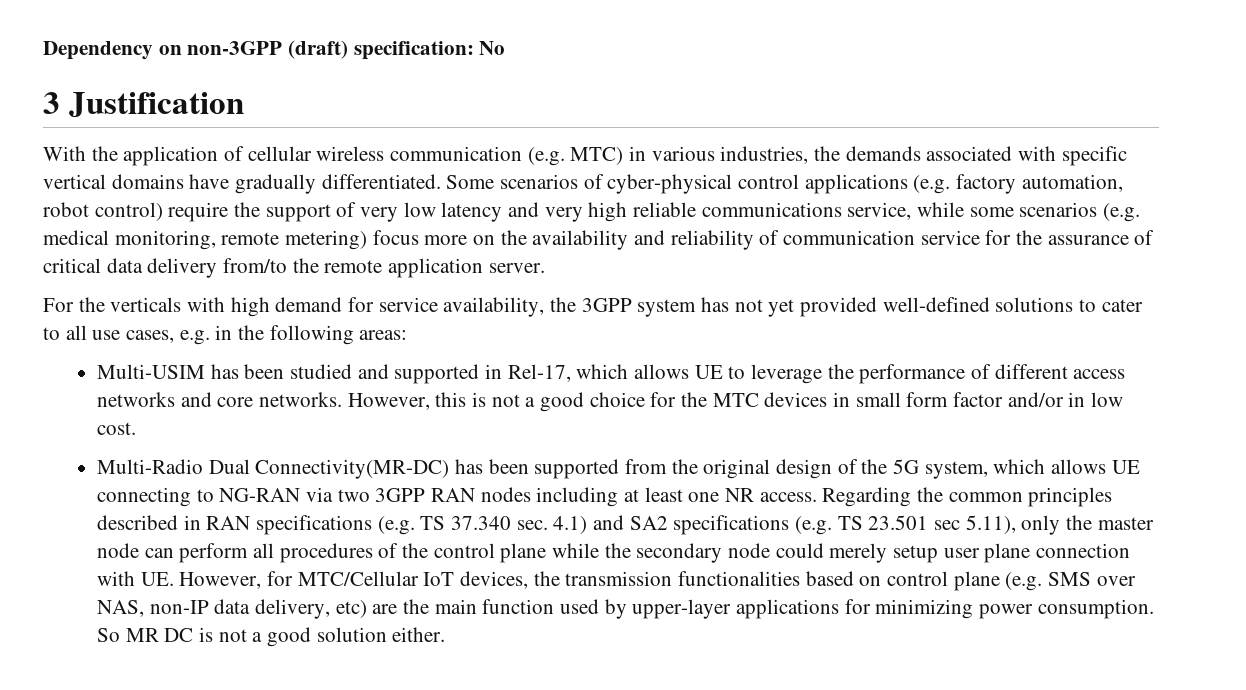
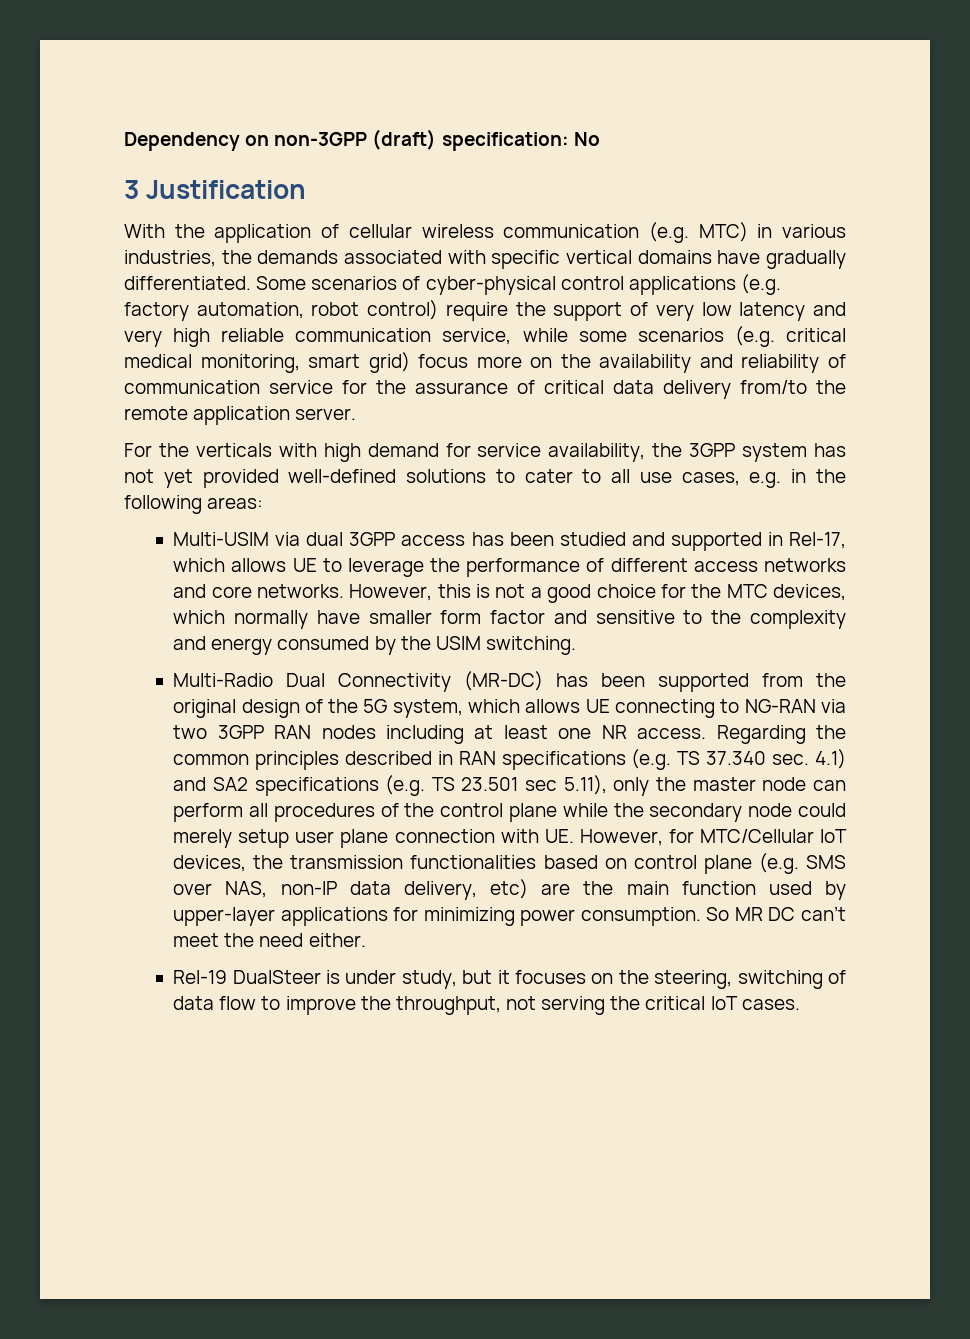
[701,202,842,217] communications -> [295,328,432,342] communication
(1141, 212) none -> [786,328,847,342] critical
[221,230,368,250] remote metering) -> [308,352,410,373] smart grid)
(206, 371) none -> [275,532,466,546] via dual 3GPP access
[764,392,1124,407] [97,422,137,435] devices in small form factor and/or in low cost. -> [773,584,846,601] [173,610,847,629] [173,636,576,655] devices, which normally have smaller form factor and sensitive to the complexity and energy consumed by the USIM switching.
[255,459,450,479] Connectivity(MR-DC) -> [338,671,544,692] Connectivity (MR-DC)
[199,627,446,647] is not a good solution either. -> [800,906,846,921] [173,933,366,947] [173,970,846,989] [173,996,800,1015] can’t meet the need either. // Rel-19 DualSteer is under study, but it focuses on the steering, switching of data flow to improve the throughput, not serving the critical IoT cases.

